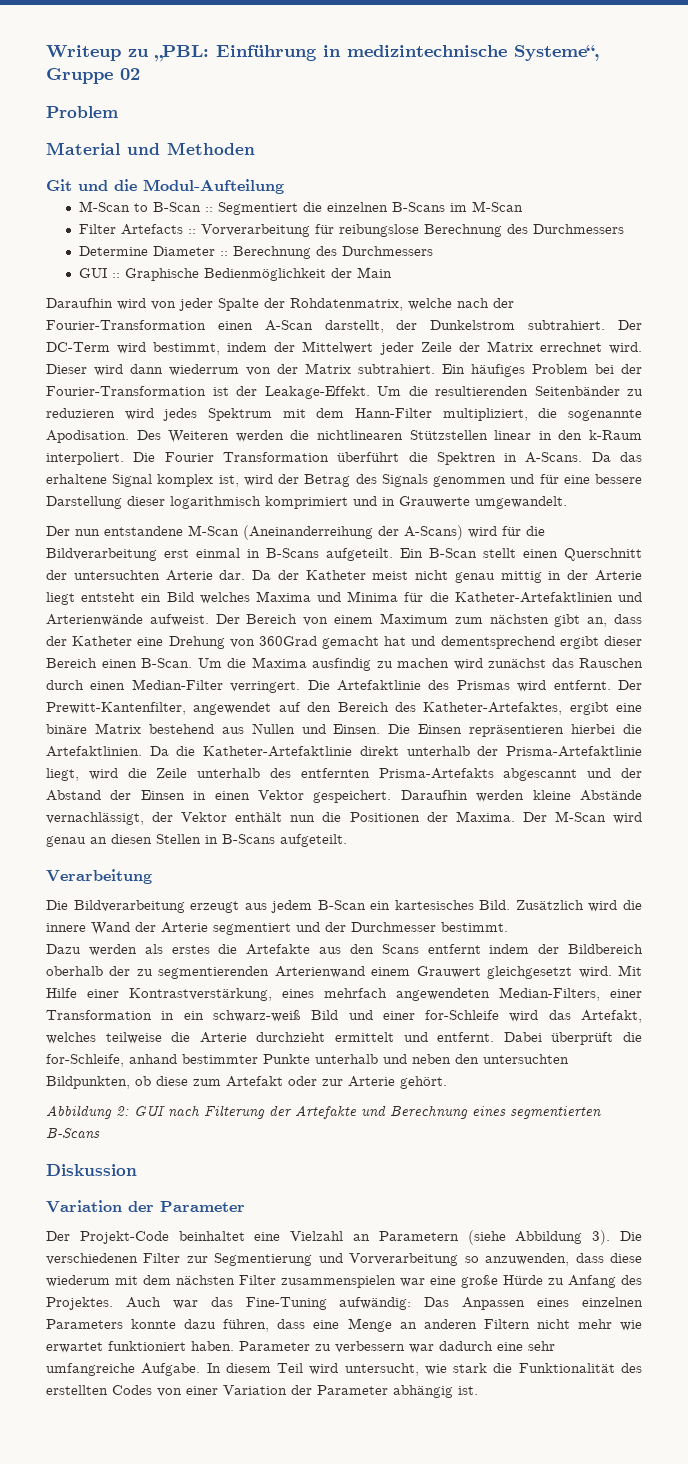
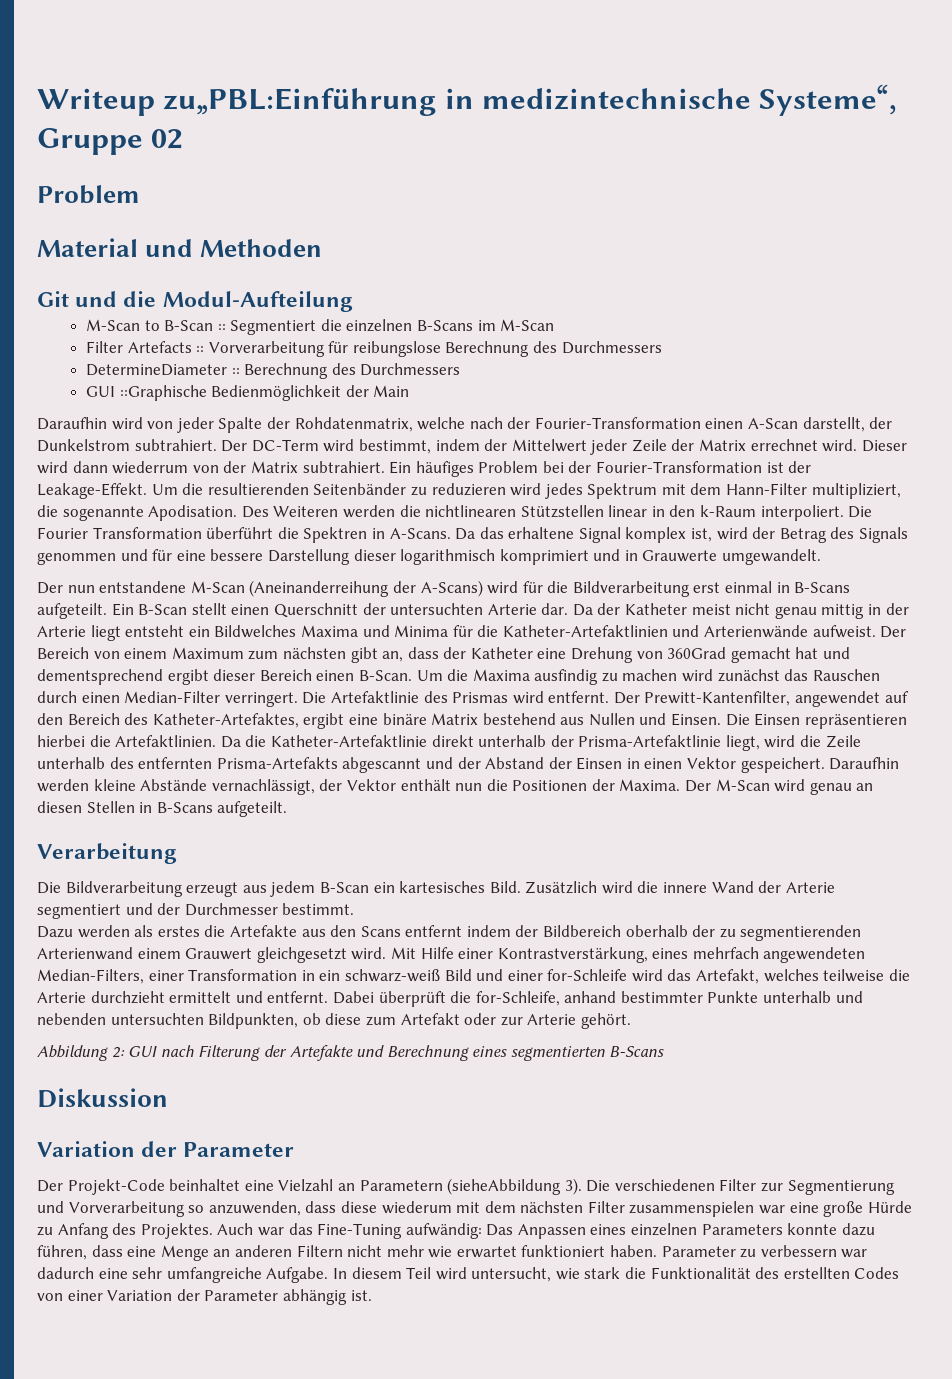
[128,45,317,62] zu „PBL: Einführung -> [163,88,437,116] zu„PBL:Einführung
[79,246,216,256] Determine Diameter -> [85,364,227,376] DetermineDiameter
[112,268,200,281] :: Graphische -> [119,385,207,401] ::Graphische
[166,592,250,604] Bild welches -> [214,625,297,638] Bildwelches
[412,1054,479,1064] neben den -> [37,1013,106,1025] nebenden
[467,1230,583,1245] (siehe Abbildung -> [447,1178,562,1195] (sieheAbbildung

